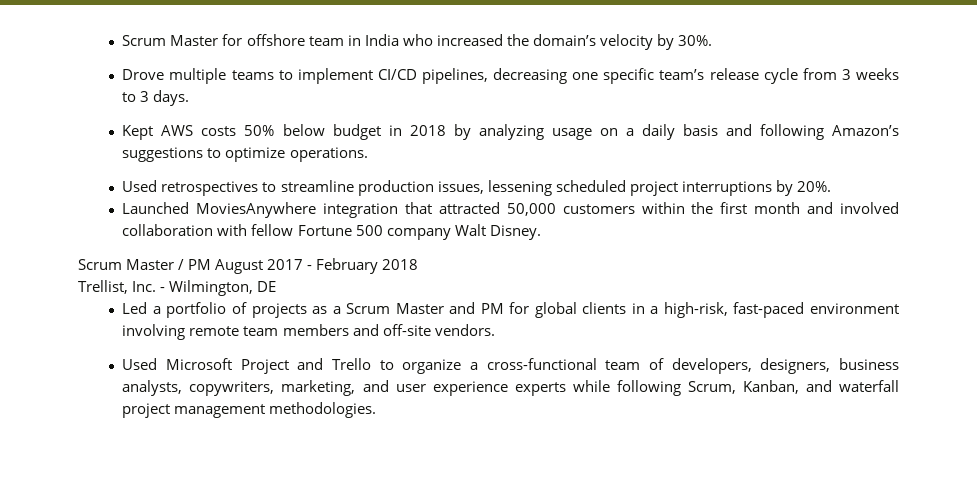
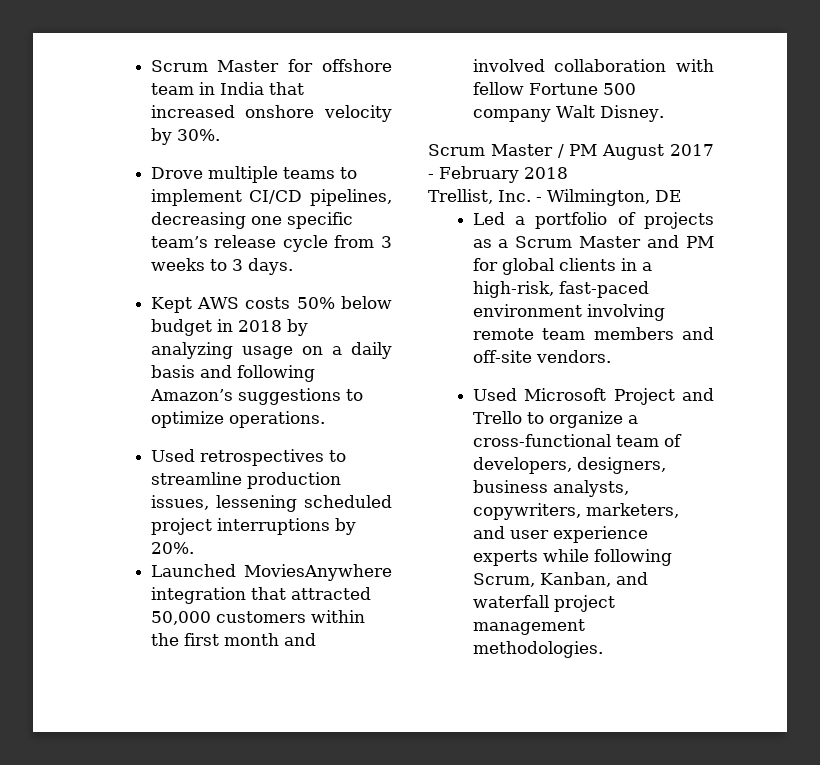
[402,34,596,46] who increased the domain’s -> [268,82,304,95] [150,105,315,118] that increased onshore
[281,380,356,396] marketing, -> [585,503,679,518] marketers,

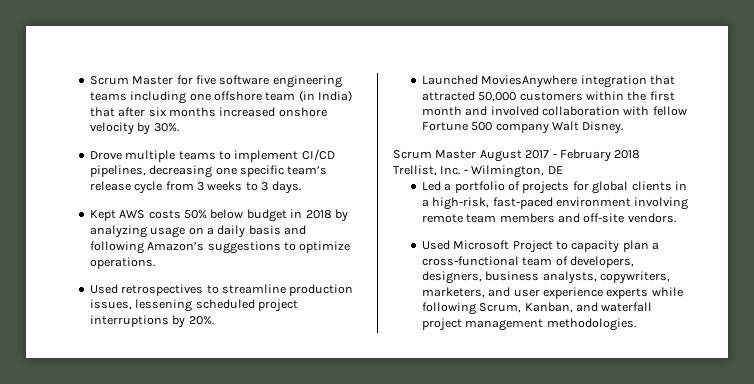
[322,59,392,72] [150,82,304,95] offshore team in India that -> [196,75,342,88] [89,90,353,104] [89,107,217,117] five software engineering teams including one offshore team (in India) that after six months
[557,144,598,158] / PM -> (477, 154) none
[472,235,714,248] as a Scrum Master and PM -> (570, 187) none
[682,388,714,401] [472,411,623,428] and Trello to organize -> [556,240,649,253] to capacity plan

